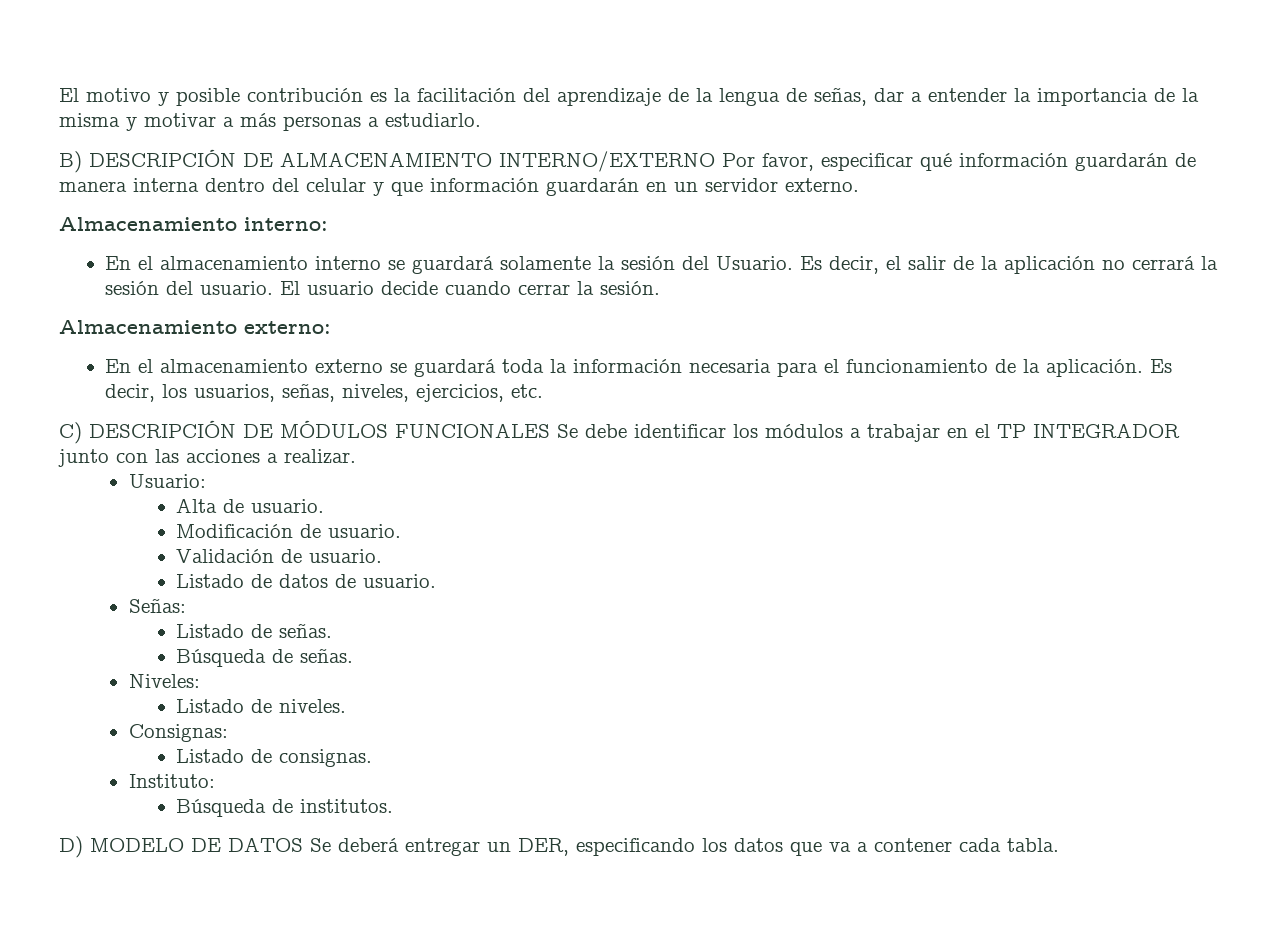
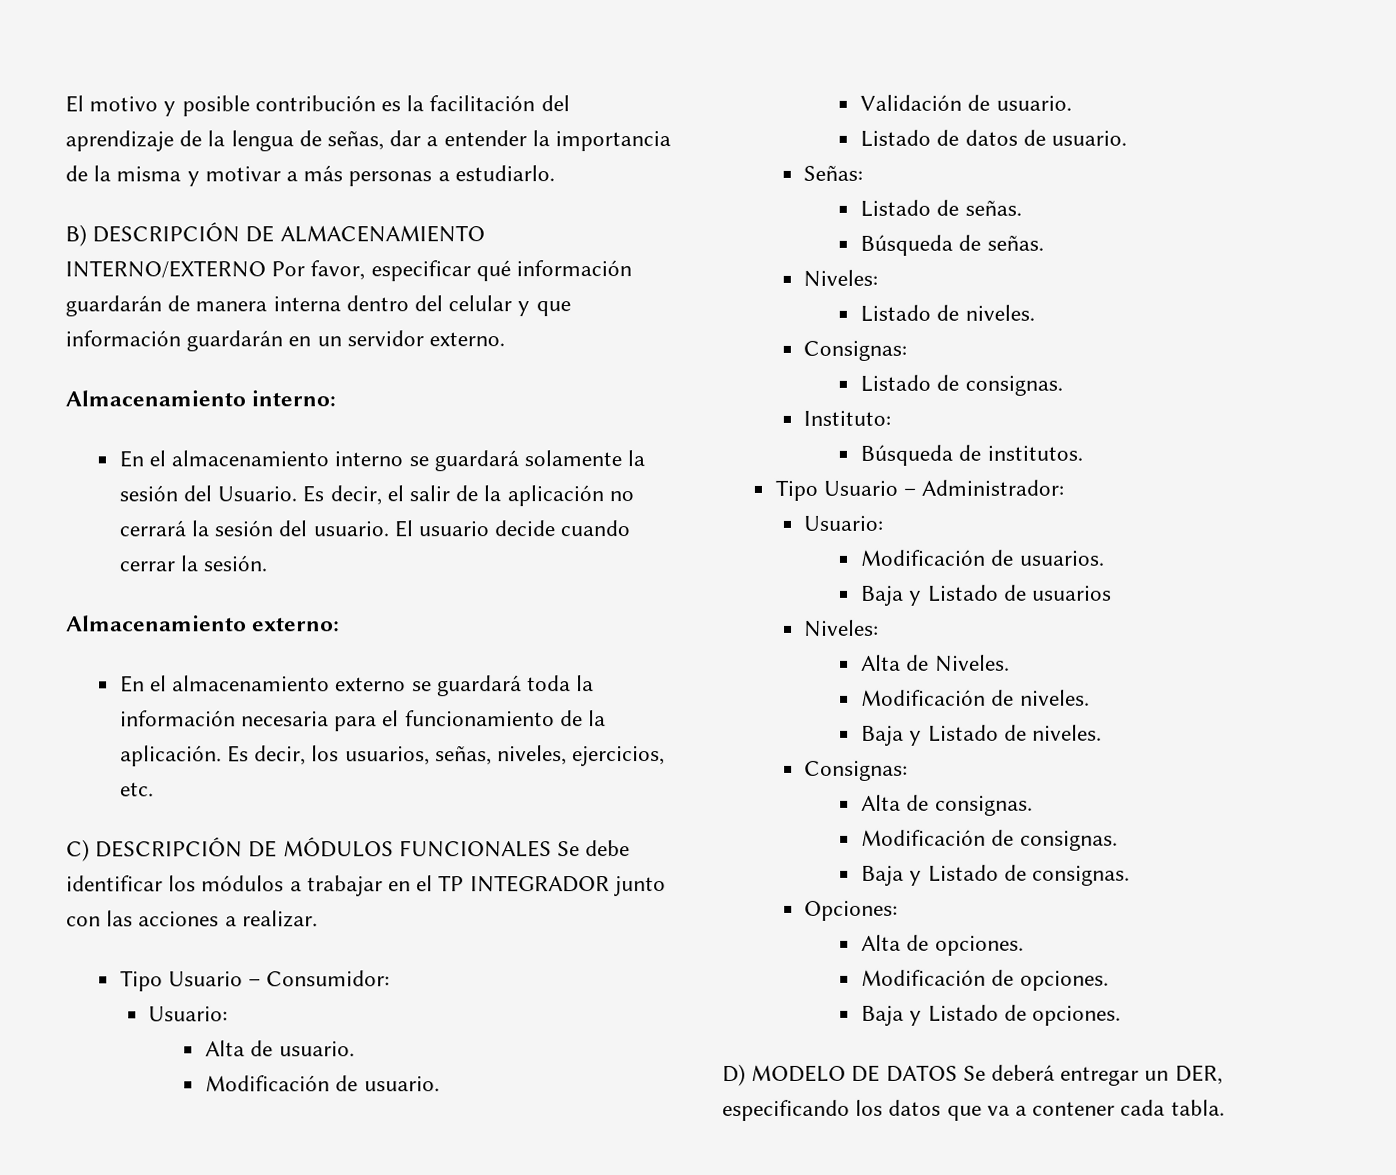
(356, 456) none -> [119,970,391,992] // Tipo Usuario – Consumidor:
(394, 806) none -> [774,479,1065,501] [803,515,884,531] [860,549,1104,566] [860,584,1112,606] [804,619,880,637] [861,654,1010,672] [861,689,1090,706] [861,724,1102,746] [804,760,909,781] [861,794,1033,816] [861,829,1118,851] [861,864,1130,886] [804,900,899,921] [861,934,1024,956] [861,969,1109,991] [861,1004,1121,1026] // Tipo Usuario – Administrador: // Usuario: // Modificación de usuarios. // Baja y Listado de usuarios // Niveles: // Alta de Niveles. // Modificación de niveles. // Baja y Listado de niveles. // Consignas: // Alta de consignas. // Modificación de consignas. // Baja y Listado de consignas. // Opciones: // Alta de opciones. // Modificación de opciones. // Baja y Listado de opciones.

